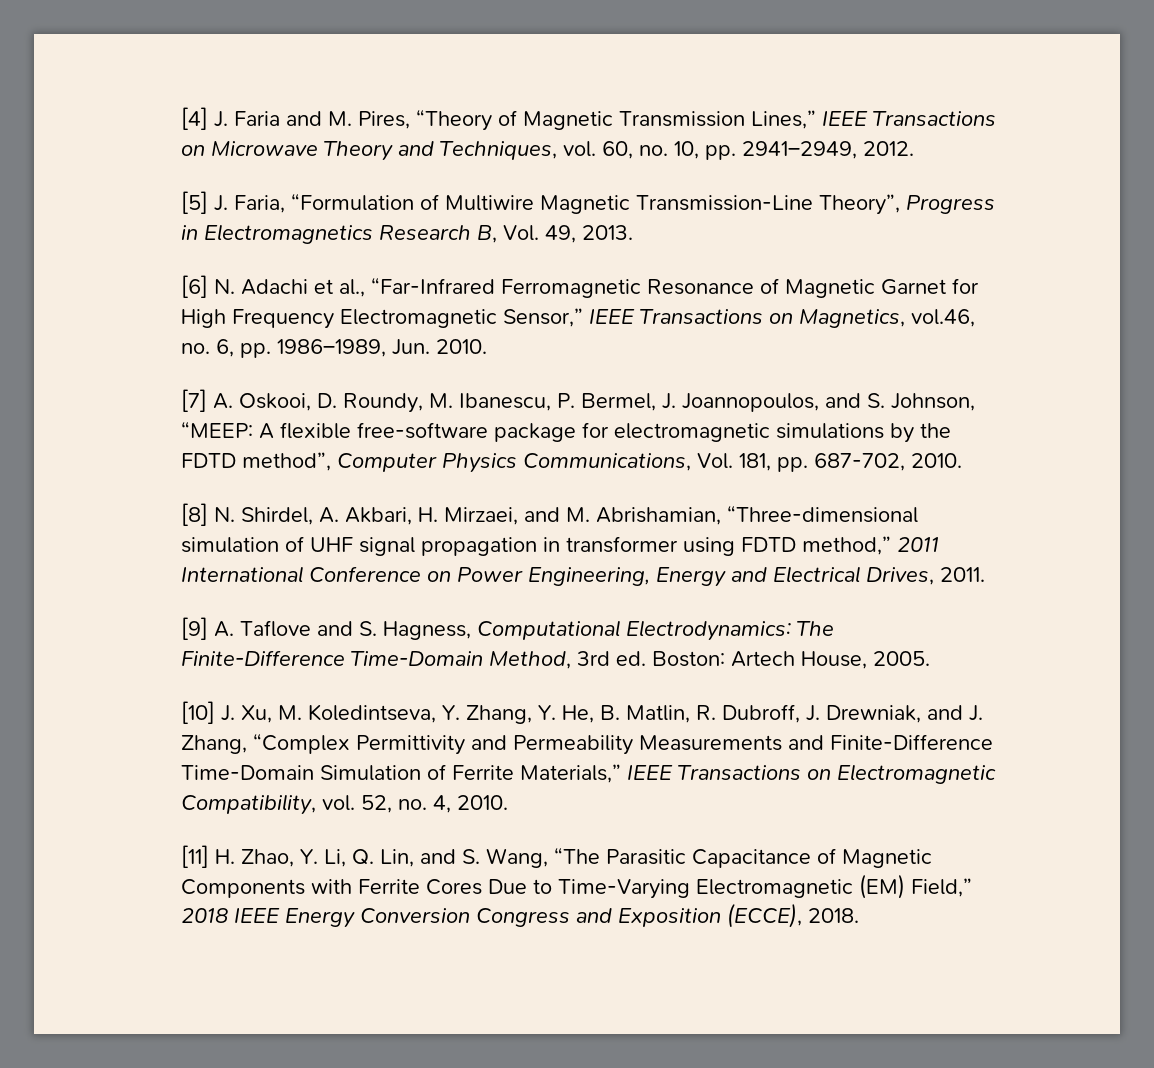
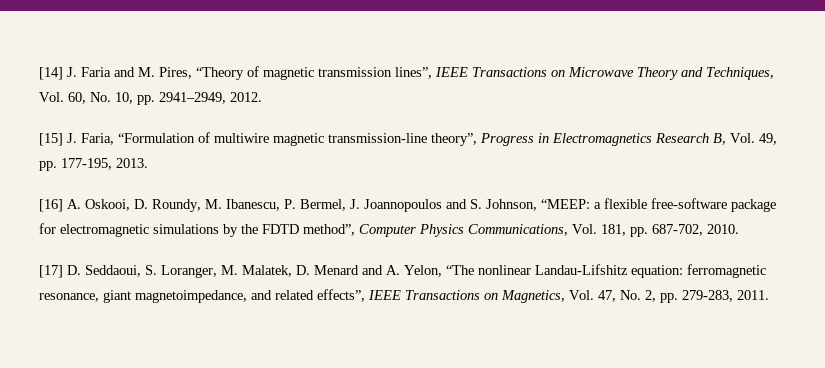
[180,107,208,130] [4] -> [39,67,64,80] [14]
[522,110,816,130] Magnetic Transmission Lines,” -> [263,67,433,80] magnetic transmission lines”,
[562,141,668,159] vol. 60, no. -> [39,92,112,104] Vol. 60, No.
[180,191,208,214] [5] -> [39,133,64,146] [15]
[444,194,900,215] Multiwire Magnetic Transmission-Line Theory”, -> [214,133,478,146] multiwire magnetic transmission-line theory”,
(576, 234) none -> [39,158,113,171] pp. 177-195,
[180,275,979,298] [180,308,975,329] [180,339,487,358] [180,389,207,412] [6] N. Adachi et al., “Far-Infrared Ferromagnetic Resonance of Magnetic Garnet for High Frequency Electromagnetic Sensor,” IEEE Transactions on Magnetics, vol.46, no. 6, pp. 1986–1989, Jun. 2010. // [7] -> [39,199,64,212] [16]
[681,393,819,412] Joannopoulos, -> [364,199,443,212] Joannopoulos
[258,423,274,439] A -> [594,202,602,209] a
[180,503,918,526] [180,536,939,556] [180,566,985,587] [180,617,834,641] [180,650,930,669] [180,701,983,724] [180,733,993,755] [180,764,996,784] [180,794,508,815] [180,845,932,868] [180,874,972,899] [180,903,859,928] [8] N. Shirdel, A. Akbari, H. Mirzaei, and M. Abrishamian, “Three-dimensional simulation of UHF signal propagation in transformer using FDTD method,” 2011 International Conference on Power Engineering, Energy and Electrical Drives, 2011. // [9] A. Taflove and S. Hagness, Computational Electrodynamics: The Finite-Difference Time-Domain Method, 3rd ed. Boston: Artech House, 2005. // [10] J. Xu, M. Koledintseva, Y. Zhang, Y. He, B. Matlin, R. Dubroff, J. Drewniak, and J. Zhang, “Complex Permittivity and Permeability Measurements and Finite-Difference Time-Domain Simulation of Ferrite Materials,” IEEE Transactions on Electromagnetic Compatibility, vol. 52, no. 4, 2010. // [11] H. Zhao, Y. Li, Q. Lin, and S. Wang, “The Parasitic Capacitance of Magnetic Components with Ferrite Cores Due to Time-Varying Electromagnetic (EM) Field,” 2018 IEEE Energy Conversion Congress and Exposition (ECCE), 2018. -> [39,264,767,278] [39,289,770,303] [17] D. Seddaoui, S. Loranger, M. Malatek, D. Menard and A. Yelon, “The nonlinear Landau-Lifshitz equation: ferromagnetic resonance, giant magnetoimpedance, and related effects”, IEEE Transactions on Magnetics, Vol. 47, No. 2, pp. 279-283, 2011.

